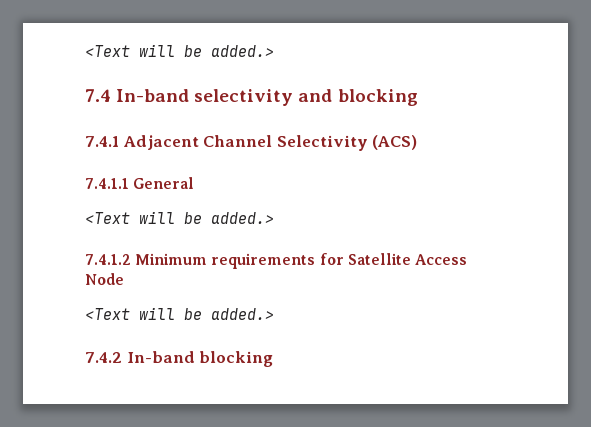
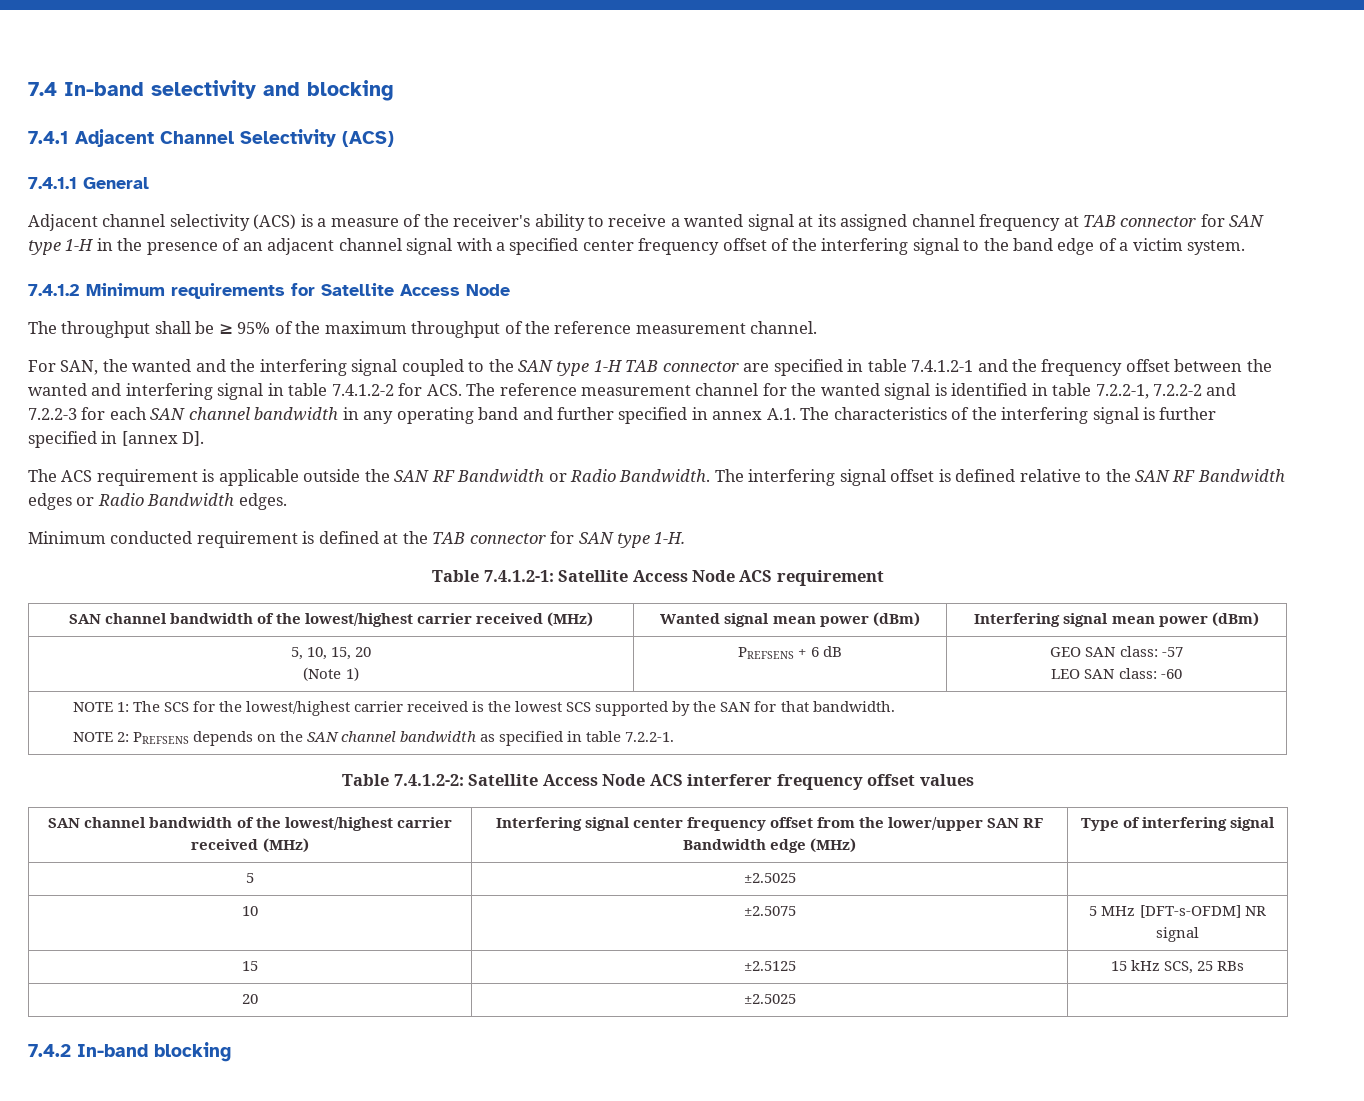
[85,44,274,57] <Text will be added.> // -> (28, 89) none
[85,211,274,224] <Text will be added.> -> [28,214,1265,231] [28,238,1246,255] Adjacent channel selectivity (ACS) is a measure of the receiver's ability to receive a wanted signal at its assigned channel frequency at TAB connector for SAN type 1-H in the presence of an adjacent channel signal with a specified center frequency offset of the interfering signal to the band edge of a victim system.
[85,307,274,320] <Text will be added.> -> [28,321,818,338] [28,359,1272,376] [28,383,1237,400] [28,407,1217,424] [28,431,205,448] [28,469,1285,486] [28,493,287,510] [28,531,686,548] [432,570,884,586] [68,612,594,627] [660,612,920,627] [974,612,1259,627] [290,647,372,660] [303,667,359,681] [738,646,842,659] [1050,646,1183,657] [1051,668,1182,679] [72,701,895,716] [72,731,675,746] [342,774,974,790] [48,817,452,831] [191,838,309,853] [495,817,1044,831] [682,838,857,853] [1080,817,1276,831] [246,873,254,883] [743,873,796,883] [242,906,258,916] [743,906,796,916] [1089,905,1266,918] [1156,927,1199,942] [242,961,258,971] [743,961,796,971] [1110,960,1245,974] [242,994,258,1004] [743,994,796,1004] The throughput shall be ≥ 95% of the maximum throughput of the reference measurement channel. // For SAN, the wanted and the interfering signal coupled to the SAN type 1-H TAB connector are specified in table 7.4.1.2-1 and the frequency offset between the wanted and interfering signal in table 7.4.1.2-2 for ACS. The reference measurement channel for the wanted signal is identified in table 7.2.2-1, 7.2.2-2 and 7.2.2-3 for each SAN channel bandwidth in any operating band and further specified in annex A.1. The characteristics of the interfering signal is further specified in [annex D]. // The ACS requirement is applicable outside the SAN RF Bandwidth or Radio Bandwidth. The interfering signal offset is defined relative to the SAN RF Bandwidth edges or Radio Bandwidth edges. // Minimum conducted requirement is defined at the TAB connector for SAN type 1-H. // Table 7.4.1.2-1: Satellite Access Node ACS requirement // SAN channel bandwidth of the lowest/highest carrier received (MHz) | Wanted signal mean power (dBm) | Interfering signal mean power (dBm) // 5, 10, 15, 20 // (Note 1) | PREFSENS + 6 dB | GEO SAN class: -57 // LEO SAN class: -60 // NOTE 1: The SCS for the lowest/highest carrier received is the lowest SCS supported by the SAN for that bandwidth. // NOTE 2: PREFSENS depends on the SAN channel bandwidth as specified in table 7.2.2-1. // Table 7.4.1.2-2: Satellite Access Node ACS interferer frequency offset values // SAN channel bandwidth of the lowest/highest carrier received (MHz) | Interfering signal center frequency offset from the lower/upper SAN RF Bandwidth edge (MHz) | Type of interfering signal // 5 | ±2.5025 | // 10 | ±2.5075 | 5 MHz [DFT-s-OFDM] NR signal // 15 | ±2.5125 | 15 kHz SCS, 25 RBs // 20 | ±2.5025 |

